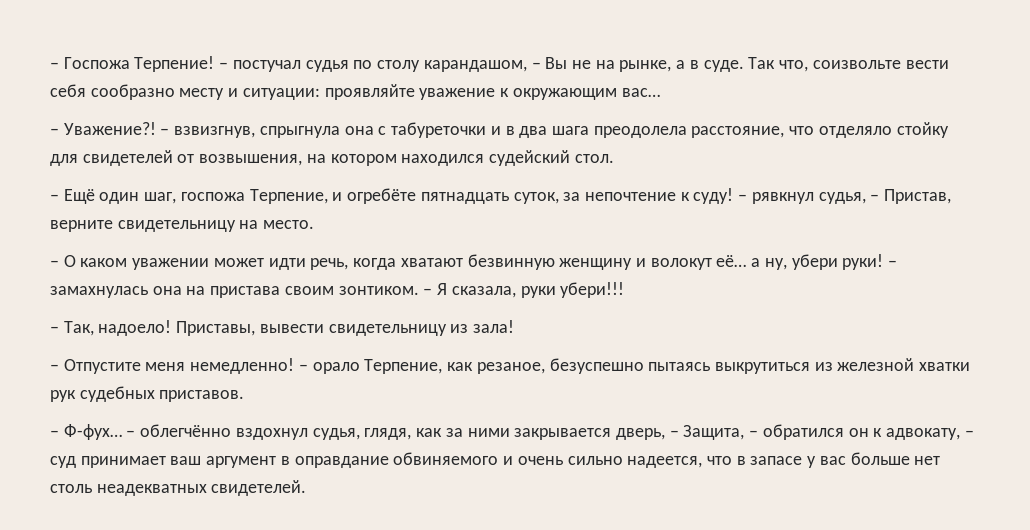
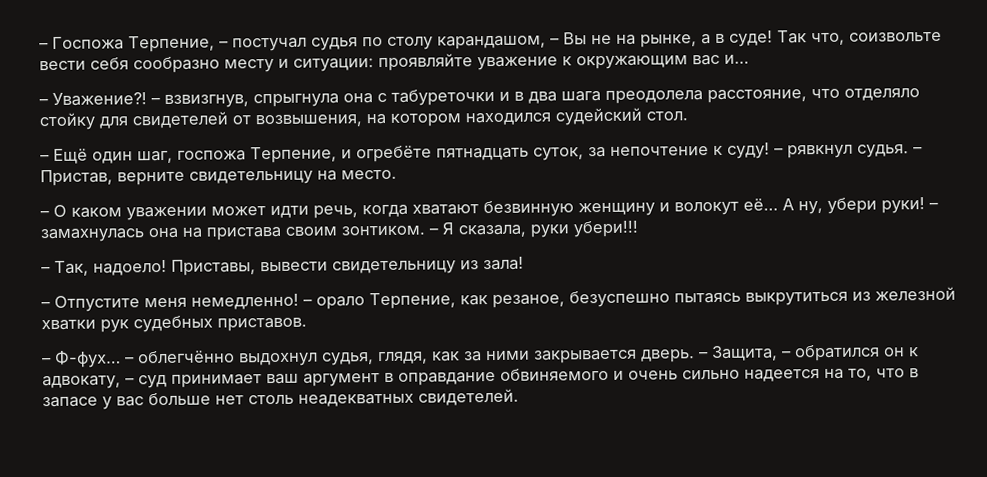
[134,56,215,72] Терпение! -> [128,35,215,53] Терпение,
[703,60,744,72] суде. -> [729,30,773,47] суде!
[621,88,660,97] вас… -> [692,54,749,66] вас и…
[818,192,866,204] судья, -> [857,144,909,158] судья.
[751,258,761,267] а -> [782,198,794,211] А
[235,428,308,440] вздохнул -> [239,352,318,367] выдохнул
[615,428,665,440] дверь, -> [641,349,695,363] дверь.
[627,456,703,468] надеется, -> [744,368,872,382] надеется на то,

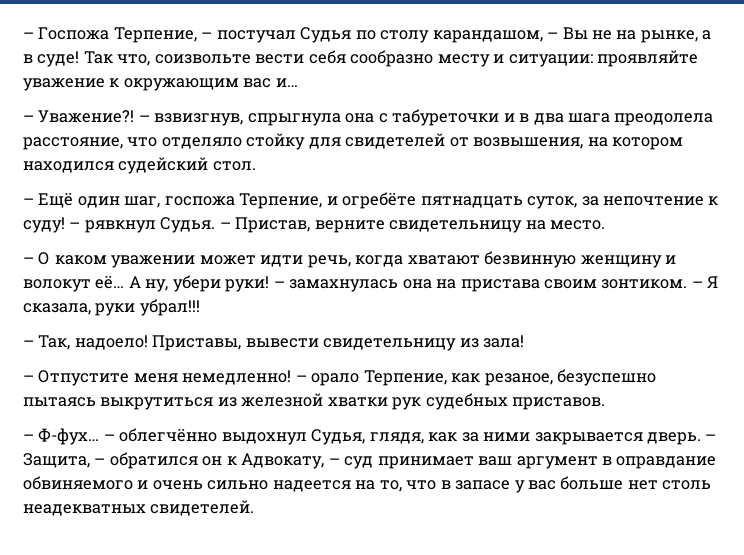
[311,37,358,51] судья -> [300,27,352,43] Судья
[857,144,909,158] судья. -> [160,217,216,233] Судья.
[573,220,638,238] убери!!! -> [139,299,200,316] убрал!!!
[322,352,374,366] судья, -> [311,429,366,445] Судья,
[42,375,121,390] адвокату, -> [241,453,325,469] Адвокату,

